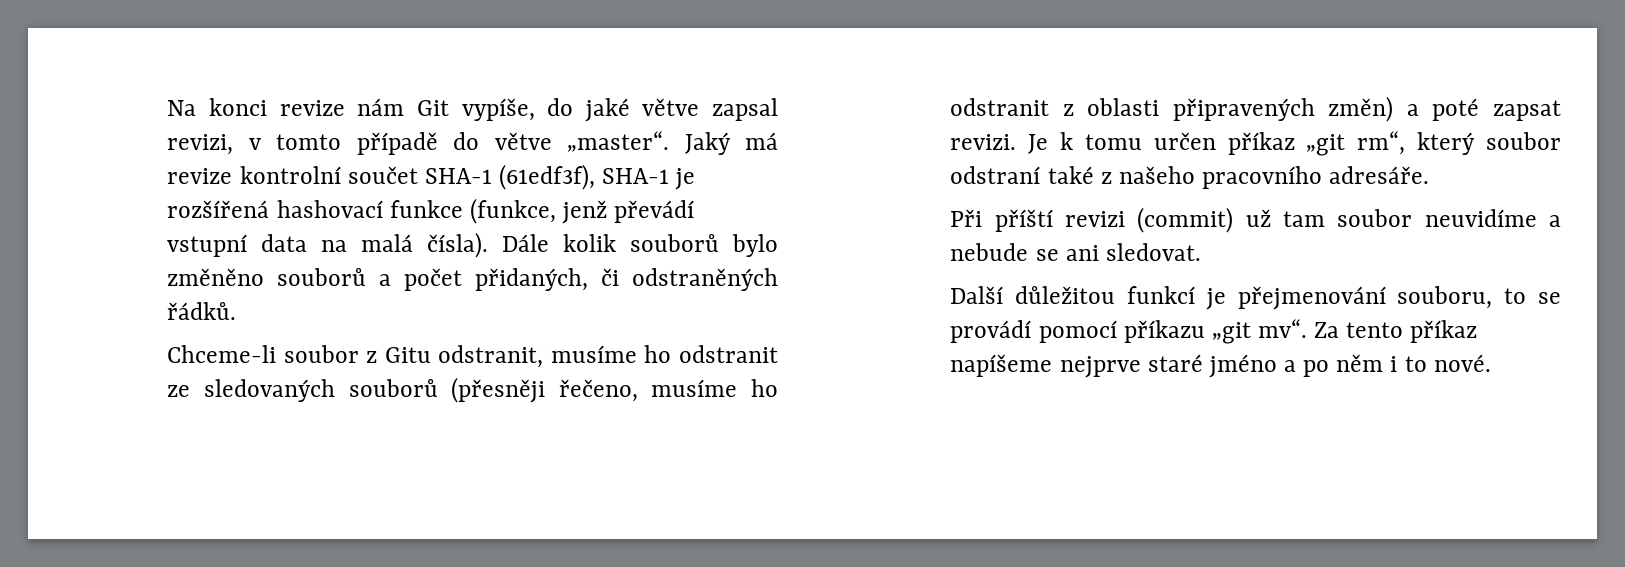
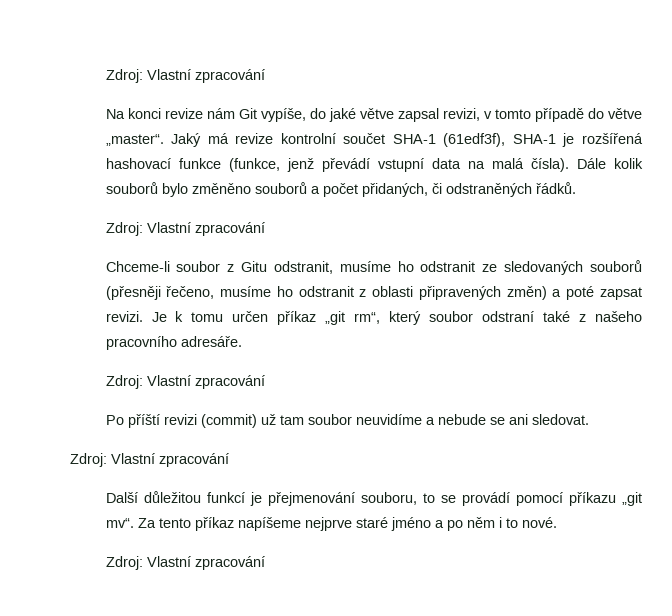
(167, 108) none -> [105,69,265,83] Zdroj: Vlastní zpracování //
(237, 311) none -> [105,222,265,236] // Zdroj: Vlastní zpracování
[950,209,983,227] Při -> [105,375,265,389] [105,415,124,425] Zdroj: Vlastní zpracování // Po
(1201, 252) none -> [70,453,229,467] // Zdroj: Vlastní zpracování
(1491, 363) none -> [105,556,265,570] // Zdroj: Vlastní zpracování

